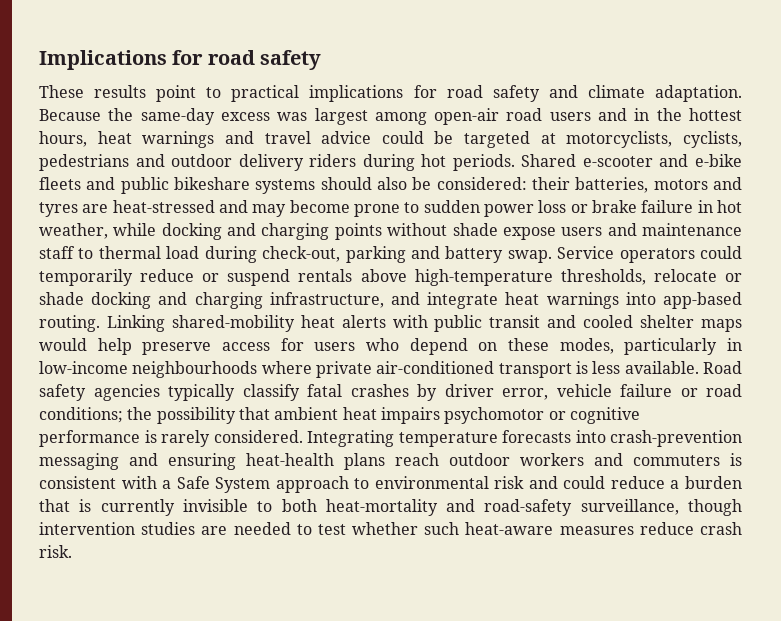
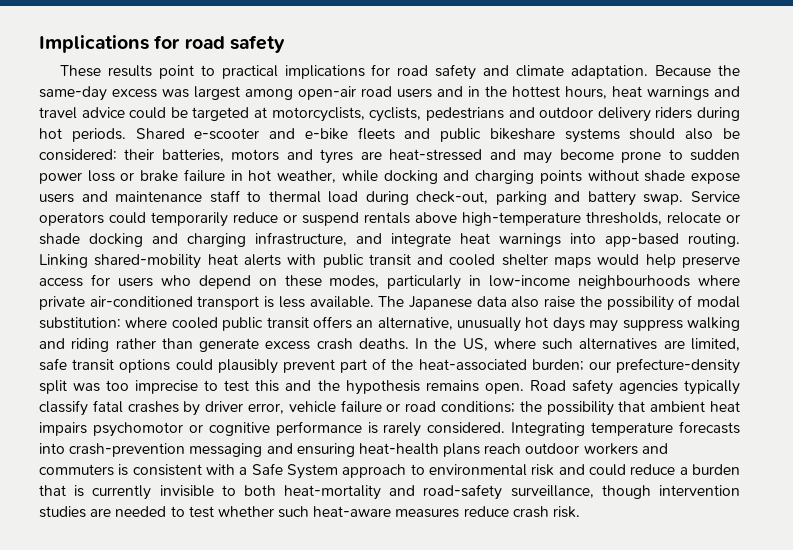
(699, 367) none -> [378,295,740,311] [39,316,740,332] [39,338,740,352] [39,358,740,374] [39,380,524,395] The Japanese data also raise the possibility of modal substitution: where cooled public transit offers an alternative, unusually hot days may suppress walking and riding rather than generate excess crash deaths. In the US, where such alternatives are limited, safe transit options could plausibly prevent part of the heat-associated burden; our prefecture-density split was too imprecise to test this and the hypothesis remains open.

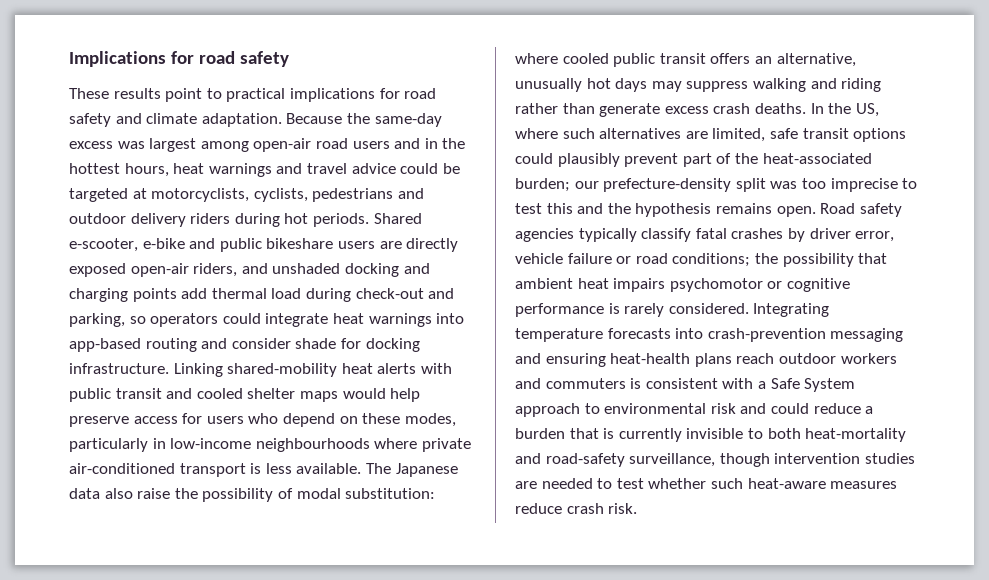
[194,127,740,143] [39,149,740,164] [39,169,740,184] [39,190,741,206] [39,212,740,227] [39,232,382,247] e-scooter and e-bike fleets and public bikeshare systems should also be considered: their batteries, motors and tyres are heat-stressed and may become prone to sudden power loss or brake failure in hot weather, while docking and charging points without shade expose users and maintenance staff to thermal load during check-out, parking and battery swap. Service operators could temporarily reduce or suspend rentals above high-temperature thresholds, relocate or shade docking and charging infrastructure, and -> [69,238,459,252] [69,263,430,277] [69,288,455,302] [69,313,261,327] e-scooter, e-bike and public bikeshare users are directly exposed open-air riders, and unshaded docking and charging points add thermal load during check-out and parking, so operators could
[688,233,740,247] routing. -> [145,338,420,352] [69,363,169,374] routing and consider shade for docking infrastructure.

